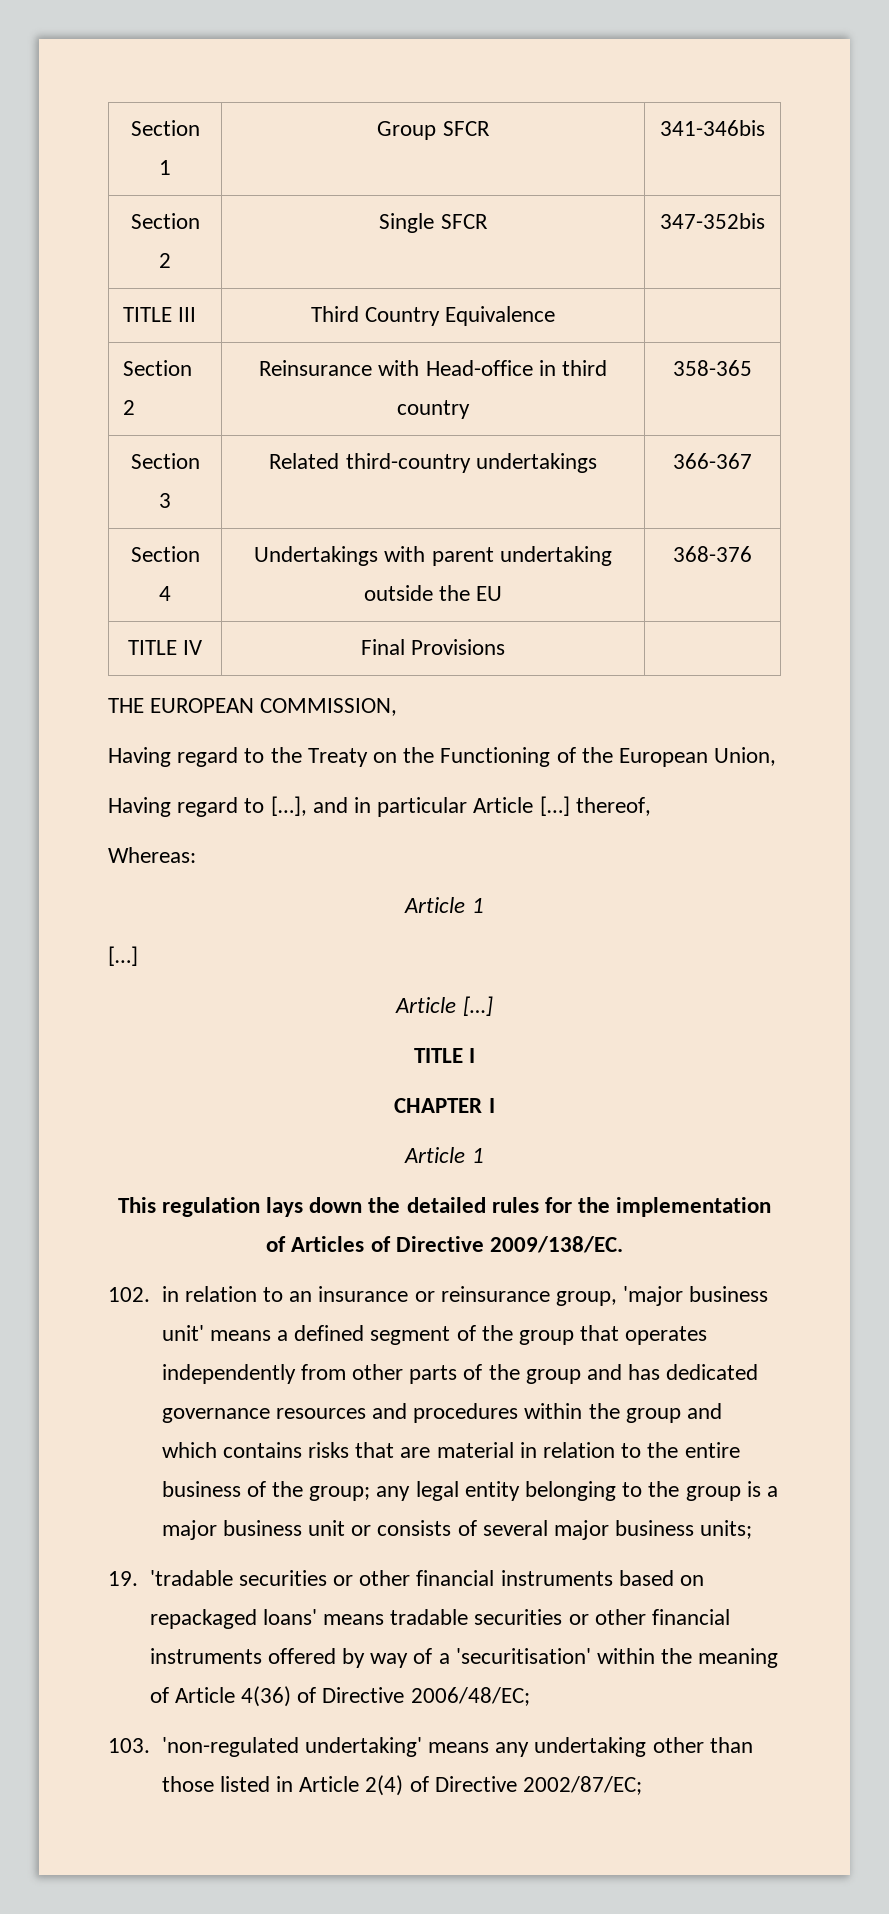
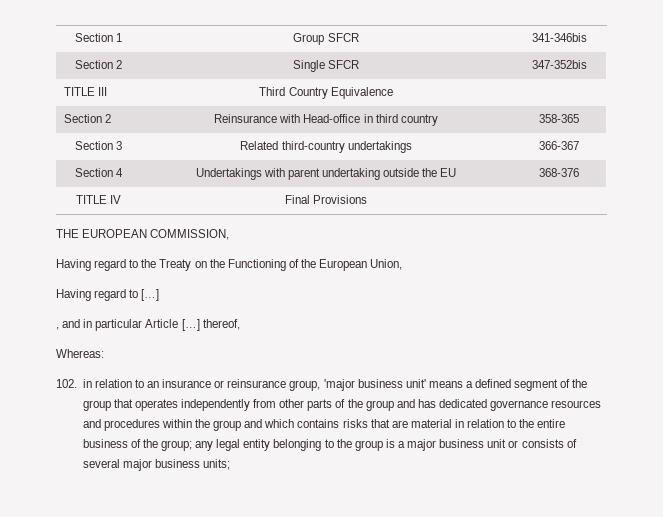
[270,796,307,816] […], -> [141,289,160,301] [56,327,59,330] […] // ,
[404,897,484,913] [108,946,138,966] [395,996,493,1016] [413,1048,476,1063] [394,1098,495,1113] [404,1147,484,1163] [117,1197,772,1217] [266,1236,623,1253] // Article 1 // […] // Article […] // TITLE I // CHAPTER I // Article 1 // This regulation lays down the detailed rules for the implementation of Articles of Directive 2009/138/EC. -> (104, 353) none
[108,1570,704,1586] [149,1609,730,1629] [149,1648,779,1668] [149,1686,530,1707] [108,1737,753,1757] [161,1775,642,1796] // 19. 'tradable securities or other financial instruments based on repackaged loans' means tradable securities or other financial instruments offered by way of a 'securitisation' within the meaning of Article 4(36) of Directive 2006/48/EC; // 103. 'non-regulated undertaking' means any undertaking other than those listed in Article 2(4) of Directive 2002/87/EC; -> (231, 464) none

